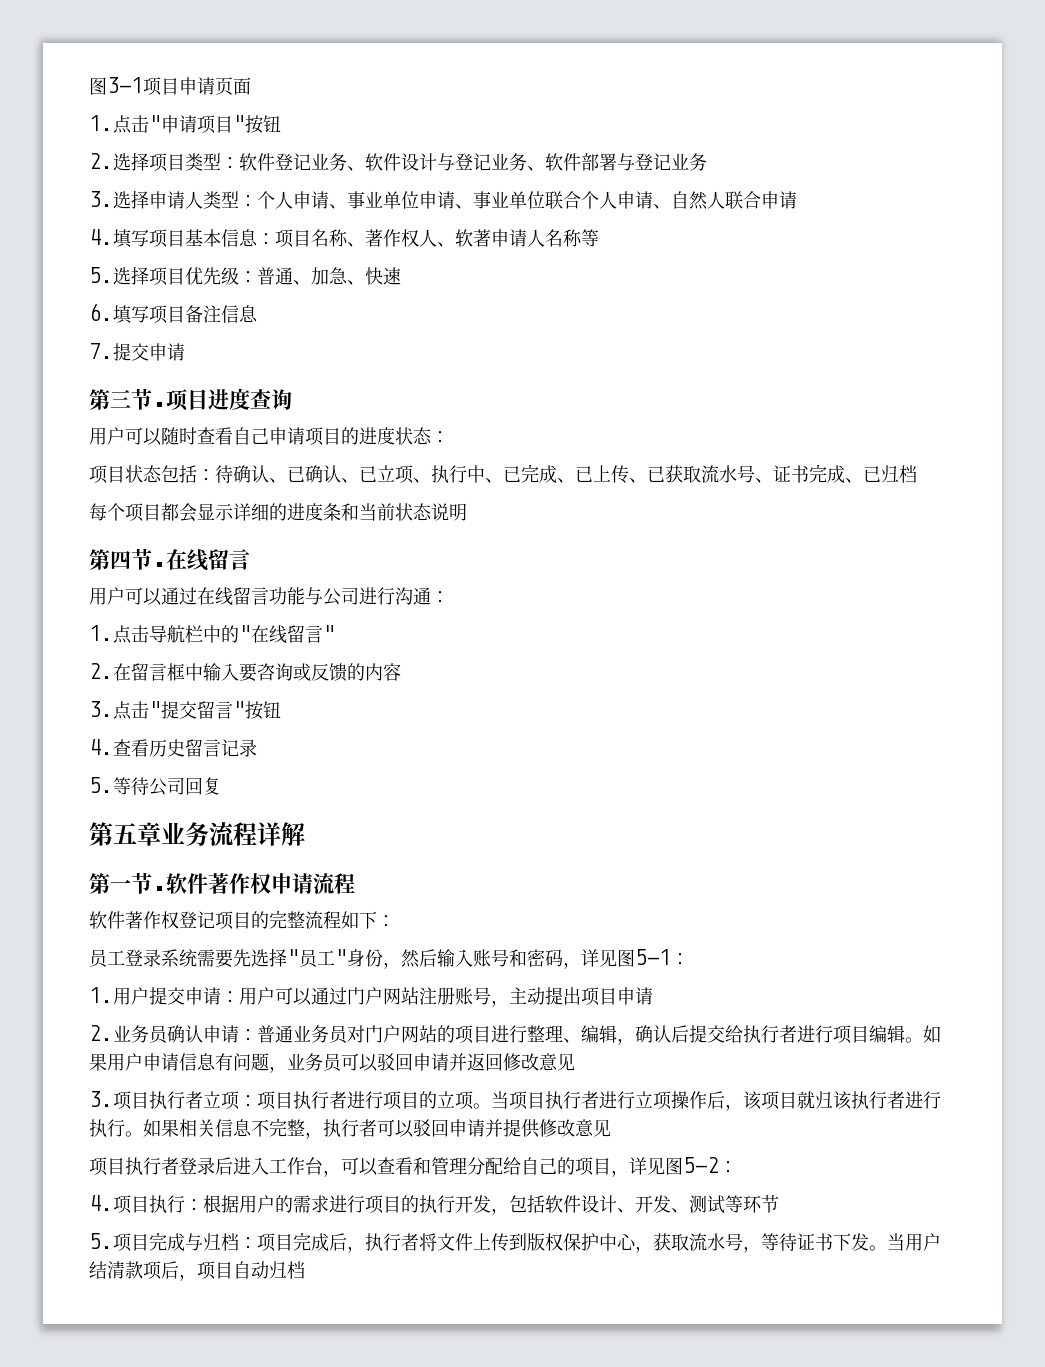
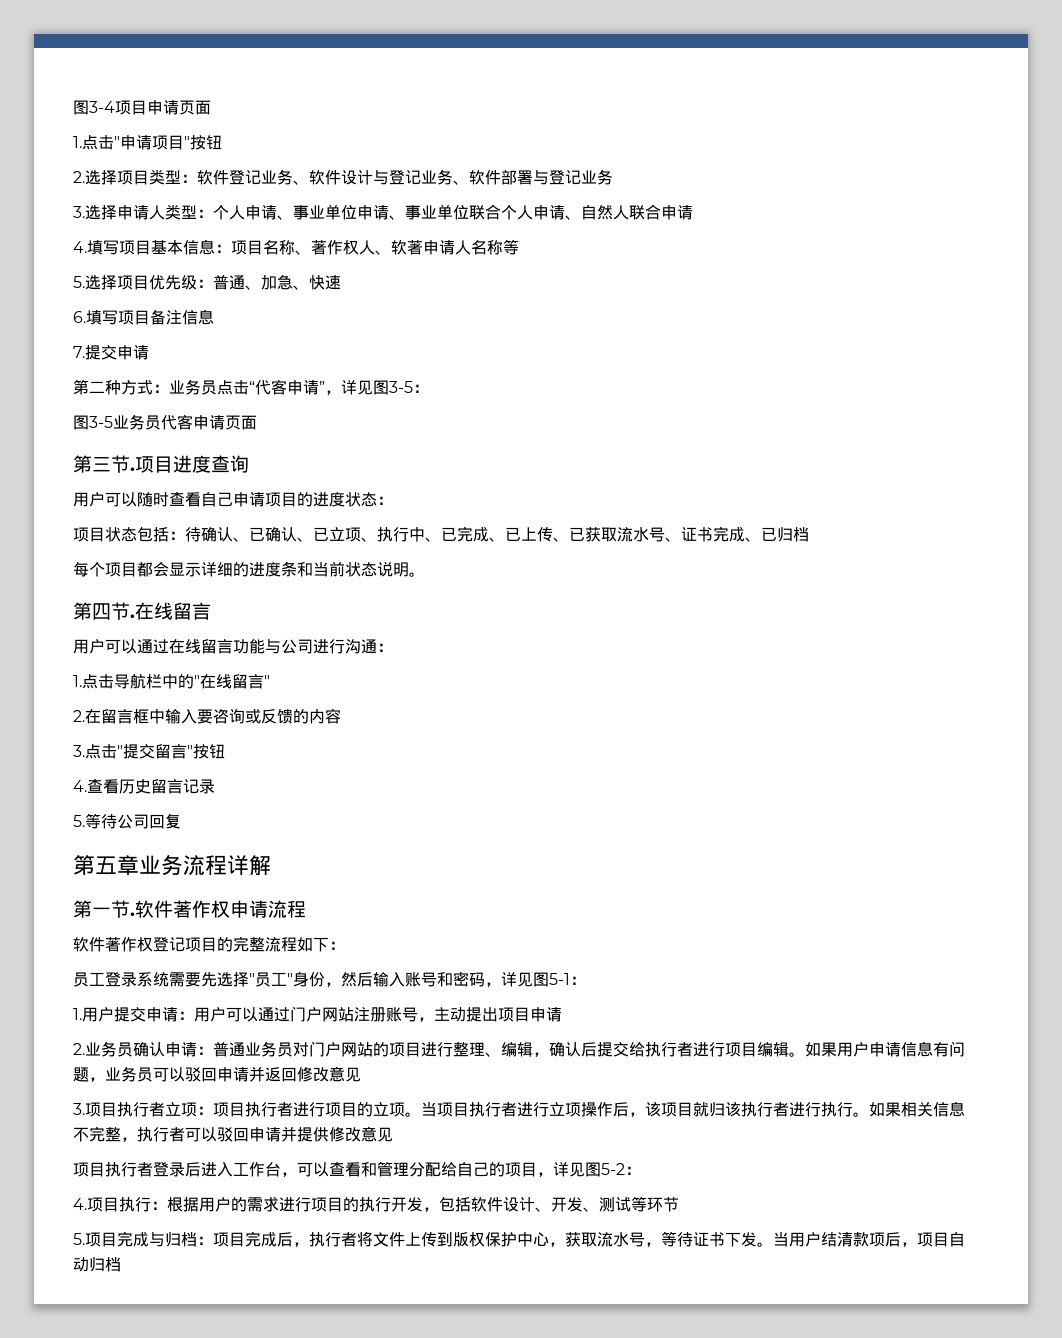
[89,77,143,95] 图3-1 -> [73,100,115,115] 图3-4
(185, 352) none -> [73,379,429,395] [73,414,257,430] // 第二种方式：业务员点击“代客申请”，详见图3-5： // 图3-5业务员代客申请页面
(467, 512) none -> [409,572,425,577] 。

